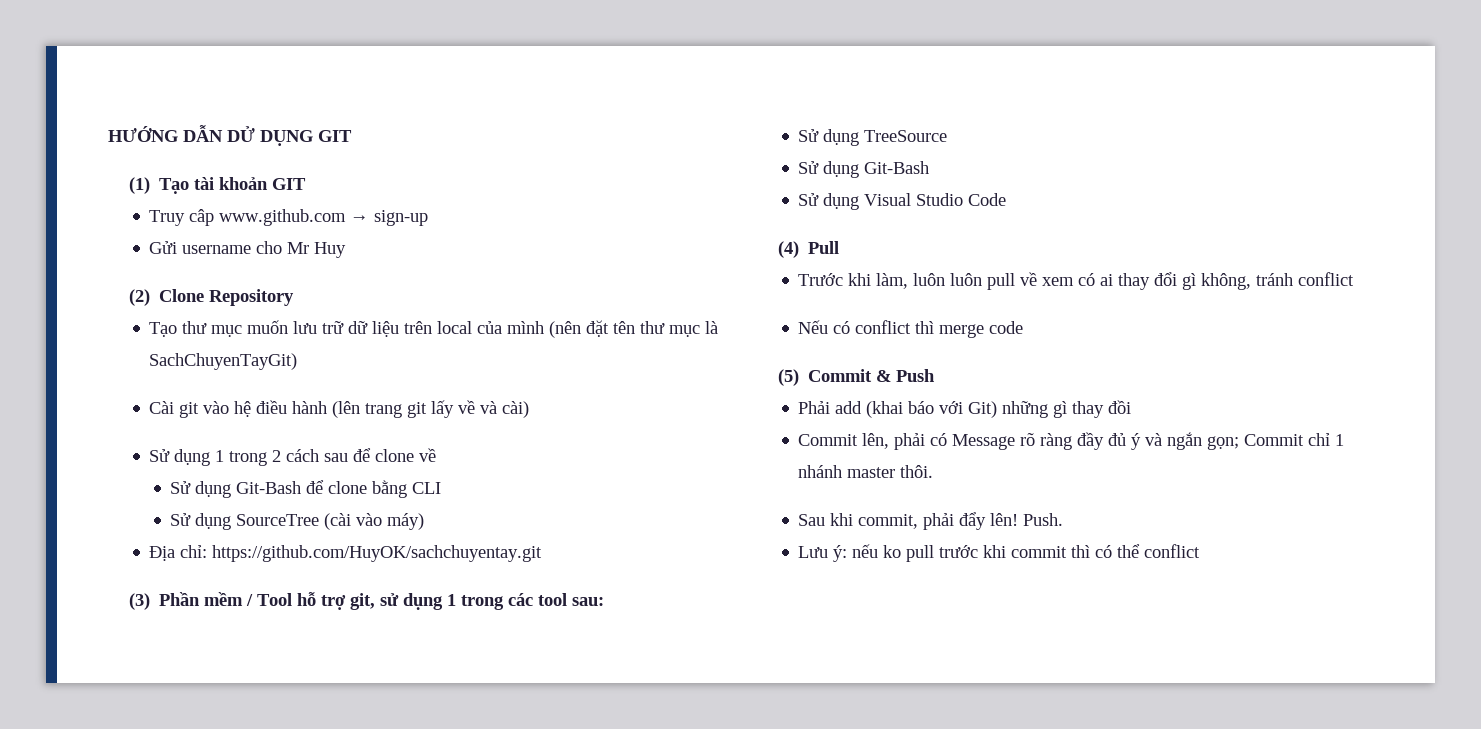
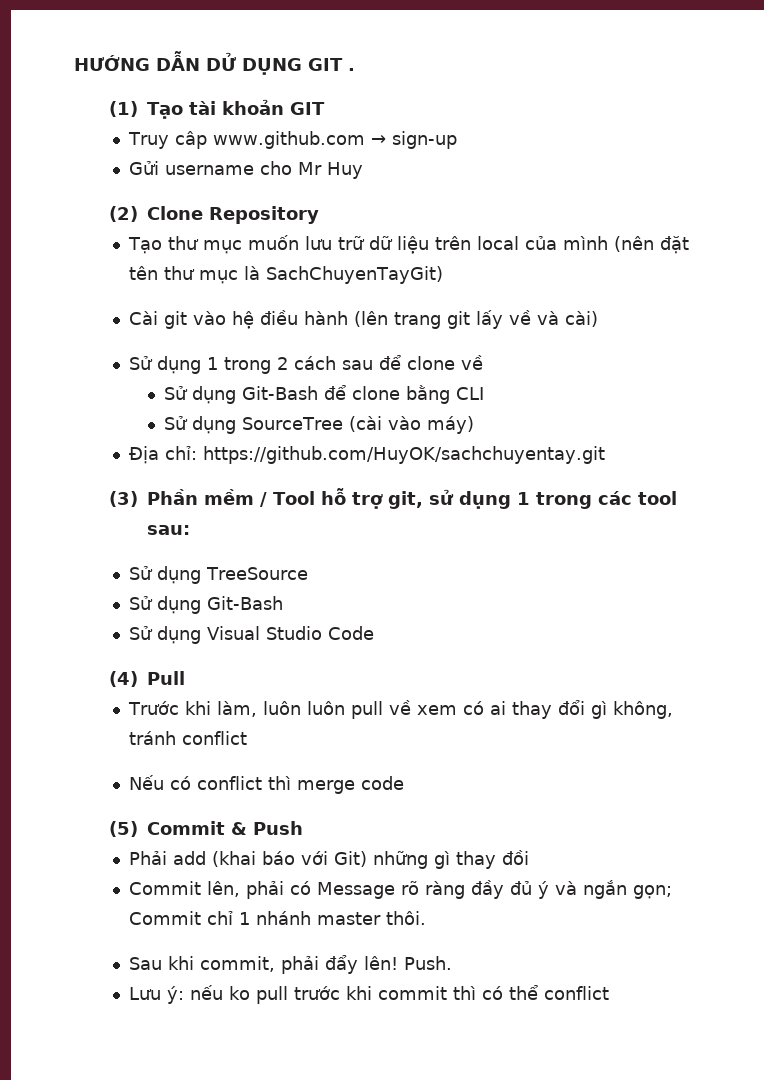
(352, 136) none -> [348,68,355,71] .

